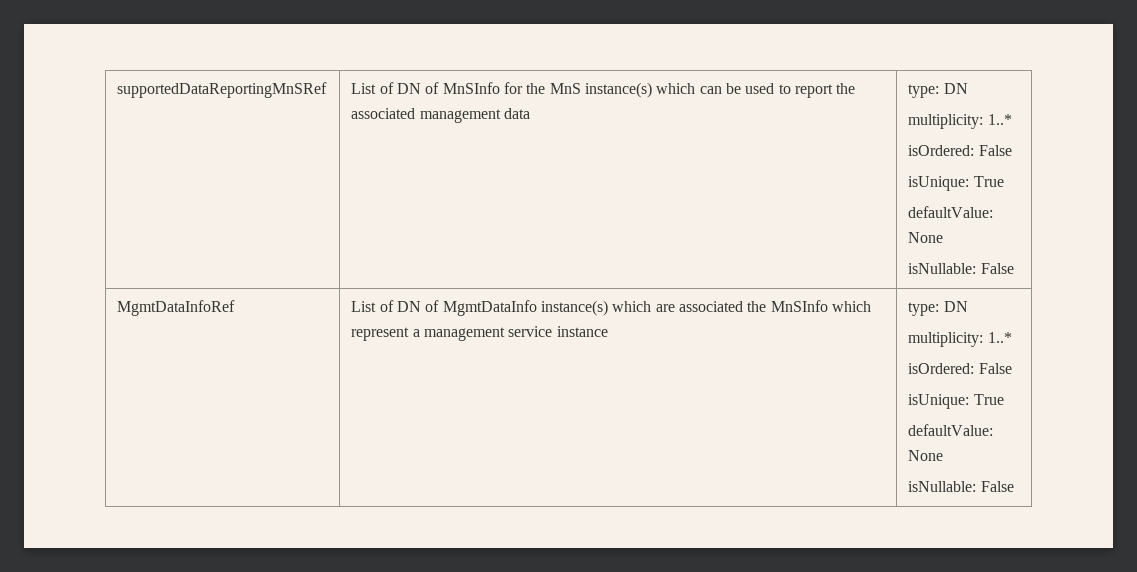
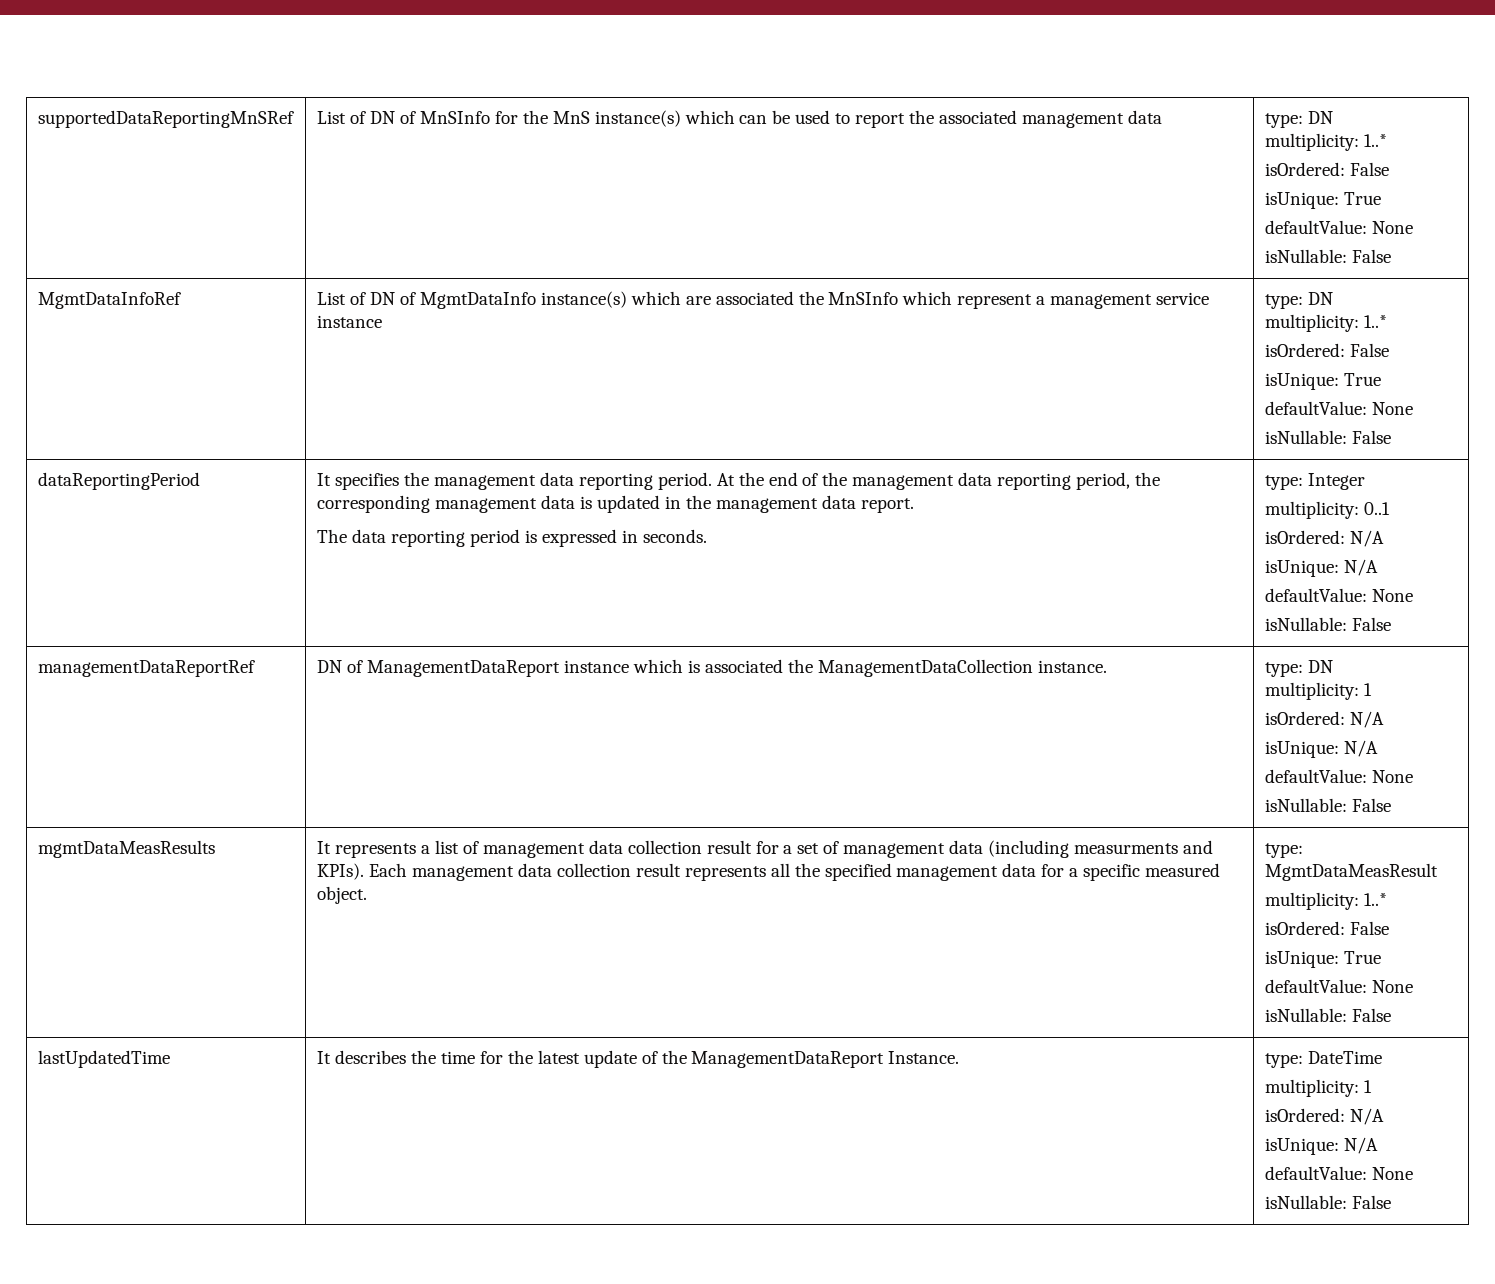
(1014, 486) none -> [37,472,200,490] [316,472,1161,490] [316,495,914,513] [316,529,707,547] [1264,473,1365,490] [1264,501,1390,519] [1264,530,1384,547] [1264,559,1378,577] [1264,588,1413,602] [1264,617,1391,631] [37,660,255,677] [316,659,1107,677] [1264,660,1333,677] [1264,682,1372,700] [1264,711,1384,728] [1264,740,1378,758] [1264,769,1413,783] [1264,798,1391,812] [37,840,215,858] [316,840,1214,858] [316,863,1221,881] [316,886,367,904] [1264,843,1303,858] [1264,863,1438,881] [1264,892,1387,910] [1264,921,1389,935] [1264,951,1381,968] [1264,979,1413,993] [1264,1008,1391,1022] [37,1050,170,1068] [316,1050,960,1068] [1264,1051,1382,1068] [1264,1079,1372,1097] [1264,1108,1384,1125] [1264,1137,1378,1155] [1264,1166,1413,1180] [1264,1195,1391,1209] // dataReportingPeriod | It specifies the management data reporting period. At the end of the management data reporting period, the corresponding management data is updated in the management data report. // The data reporting period is expressed in seconds. | type: Integer // multiplicity: 0..1 // isOrdered: N/A // isUnique: N/A // defaultValue: None // isNullable: False // managementDataReportRef | DN of ManagementDataReport instance which is associated the ManagementDataCollection instance. | type: DN // multiplicity: 1 // isOrdered: N/A // isUnique: N/A // defaultValue: None // isNullable: False // mgmtDataMeasResults | It represents a list of management data collection result for a set of management data (including measurments and KPIs). Each management data collection result represents all the specified management data for a specific measured object. | type: MgmtDataMeasResult // multiplicity: 1..* // isOrdered: False // isUnique: True // defaultValue: None // isNullable: False // lastUpdatedTime | It describes the time for the latest update of the ManagementDataReport Instance. | type: DateTime // multiplicity: 1 // isOrdered: N/A // isUnique: N/A // defaultValue: None // isNullable: False

